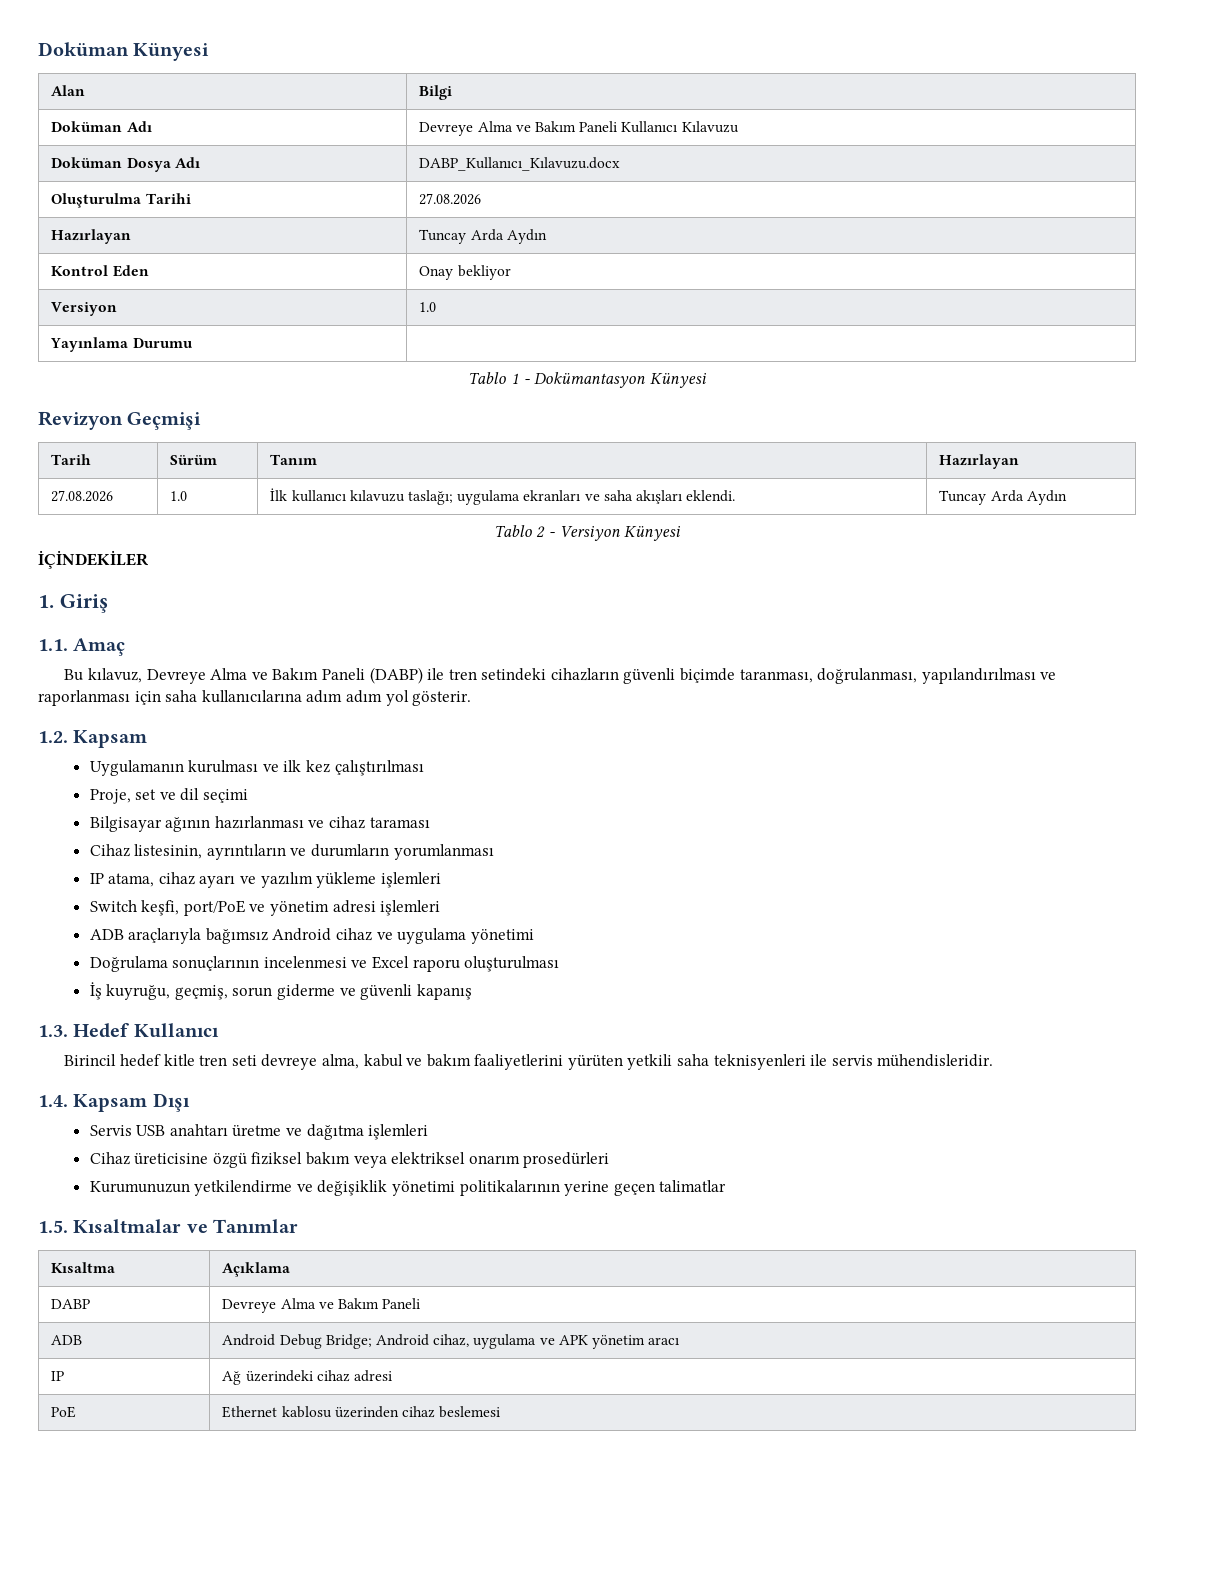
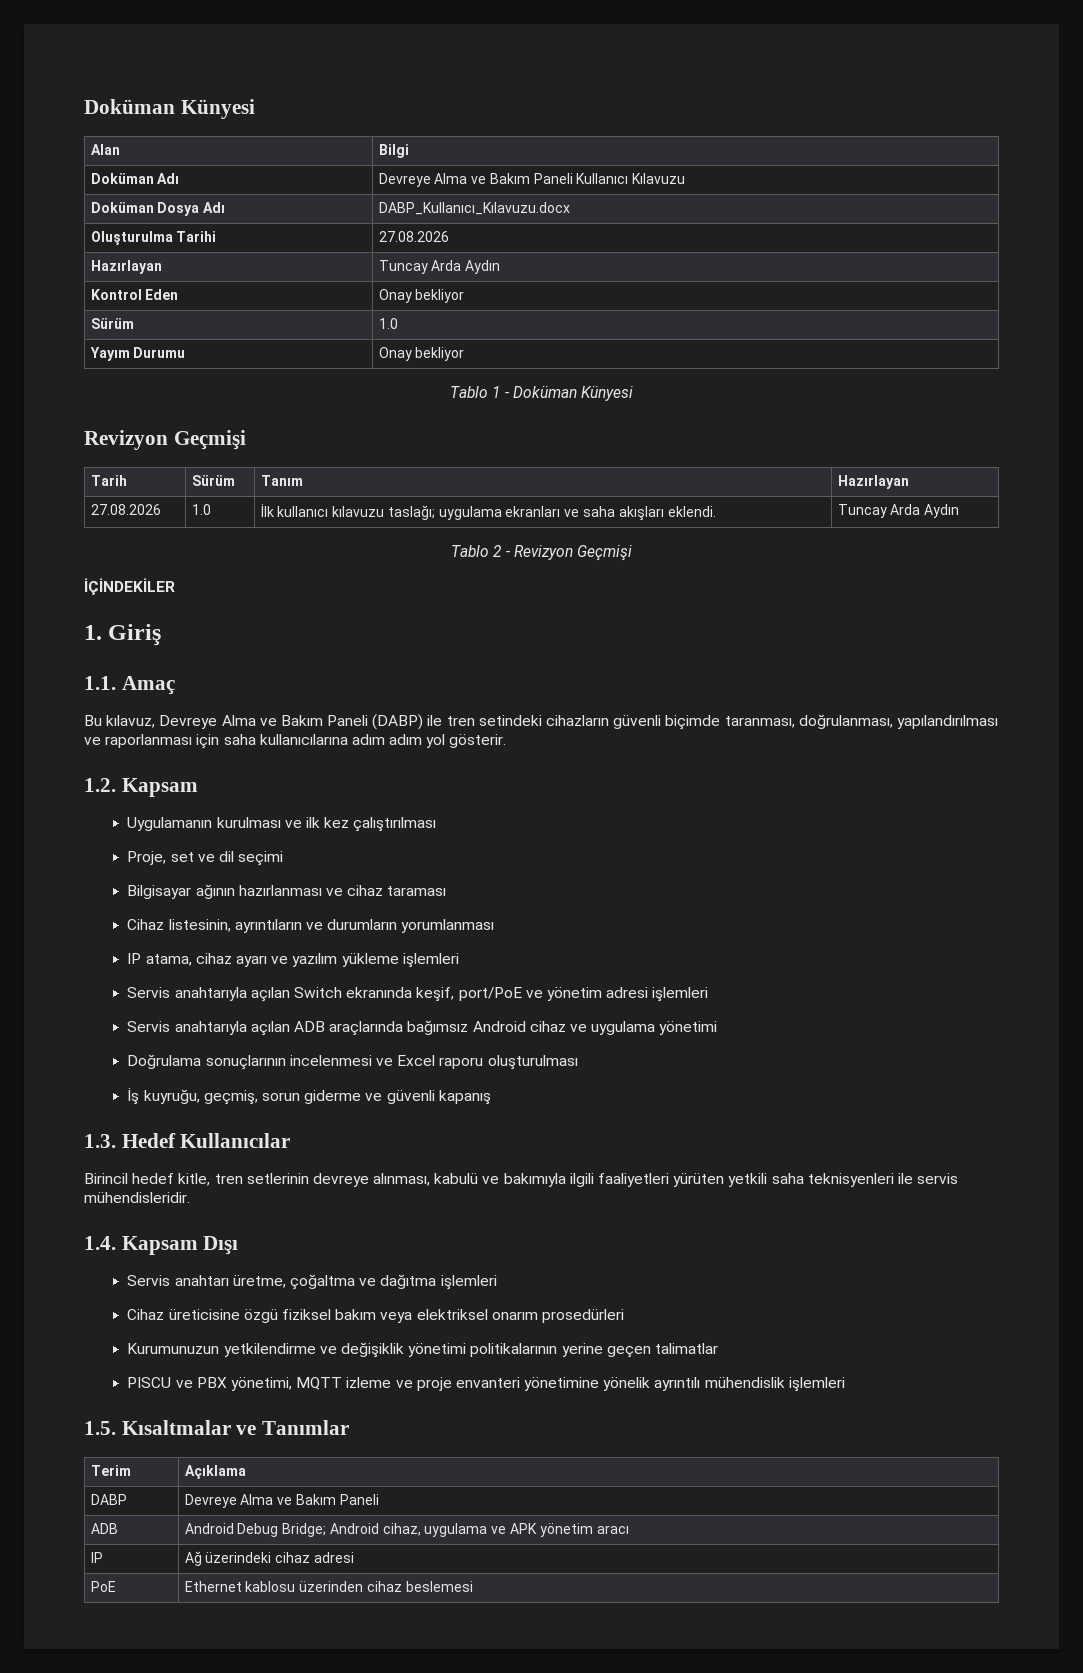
[51,302,118,316] Versiyon -> [90,318,134,329] Sürüm
[50,337,129,352] Yayınlama -> [89,347,130,361] Yayım
(192, 343) none -> [378,347,465,361] Onay bekliyor
[534,372,646,388] Dokümantasyon -> [512,386,577,398] Doküman
[559,526,682,541] Versiyon Künyesi -> [513,545,632,561] Revizyon Geçmişi
[89,900,180,916] Switch keşfi, -> [127,987,455,1002] Servis anahtarıyla açılan Switch ekranında keşif,
[89,928,202,944] ADB araçlarıyla -> [127,1021,404,1036] Servis anahtarıyla açılan ADB araçlarında
[133,1023,219,1038] Kullanıcı -> [180,1133,291,1148] Kullanıcılar
[163,1054,564,1070] kitle tren seti devreye alma, kabul ve bakım faaliyetlerini -> [178,1173,670,1187] kitle, tren setlerinin devreye alınması, kabulü ve bakımıyla ilgili faaliyetleri
[136,1124,282,1137] USB anahtarı üretme -> [174,1274,355,1290] anahtarı üretme, çoğaltma
(727, 1186) none -> [127,1377,845,1392] // PISCU ve PBX yönetimi, MQTT izleme ve proje envanteri yönetimine yönelik ayrıntılı mühendislik işlemleri
[51,1262,116,1273] Kısaltma -> [90,1465,131,1476] Terim

